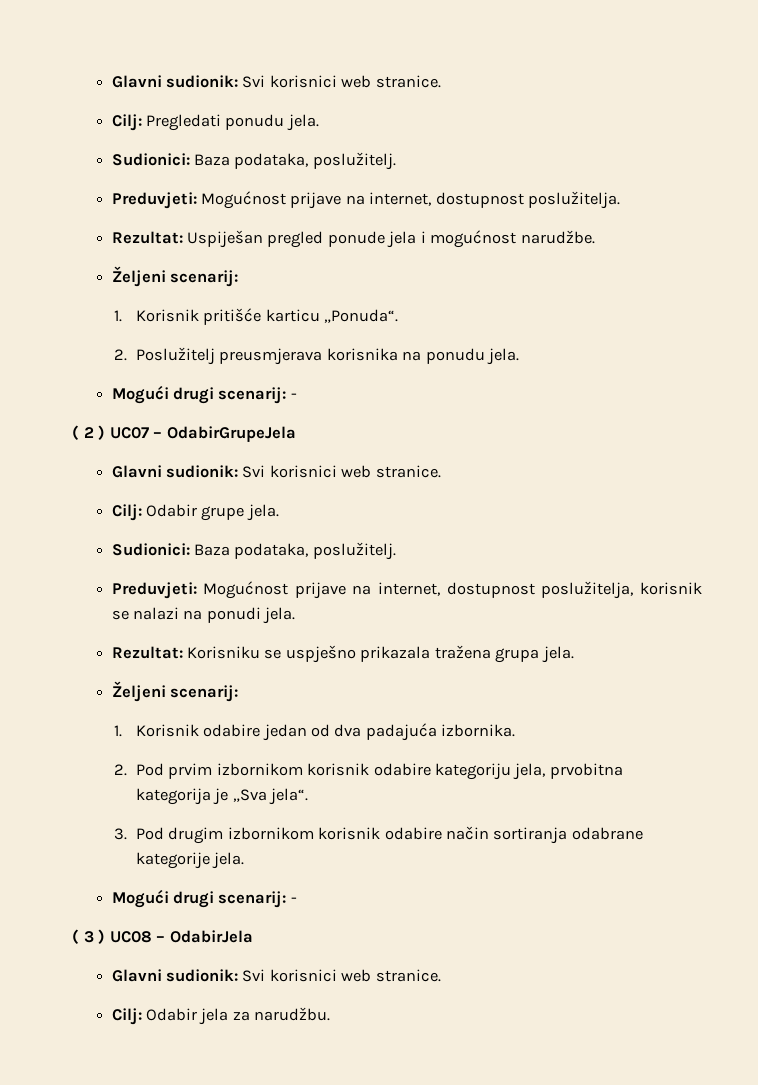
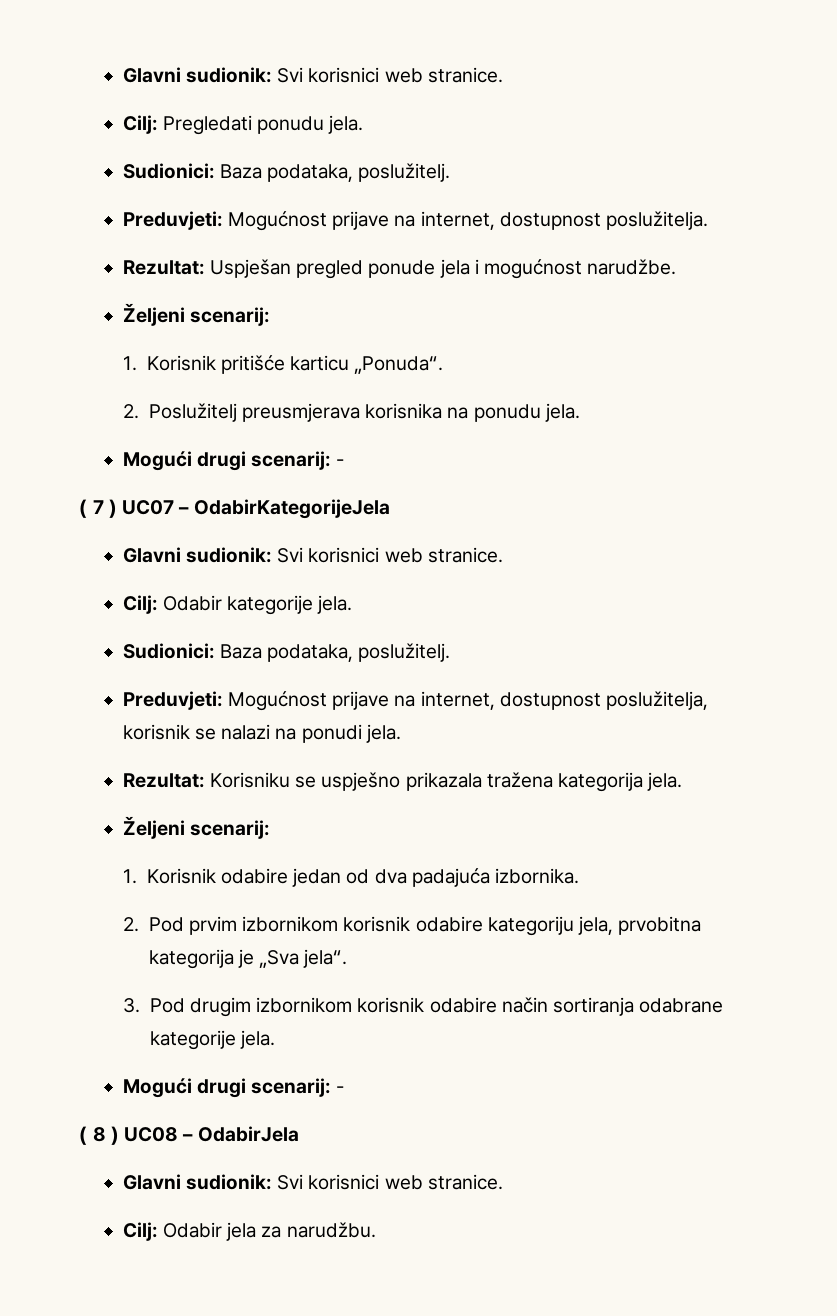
[186,230,263,248] Uspiješan -> [209,259,291,278] Uspješan
[83,427,94,438] 2 -> [92,500,104,514] 7
[166,426,296,442] [111,465,441,478] [111,504,245,521] OdabirGrupeJela // Glavni sudionik: Svi korisnici web stranice. // Cilj: Odabir grupe -> [193,499,390,519] [122,547,503,563] [122,595,314,615] OdabirKategorijeJela // Glavni sudionik: Svi korisnici web stranice. // Cilj: Odabir kategorije
[495,648,540,663] grupa -> [558,772,644,792] kategorija
[83,931,94,943] 3 -> [92,1127,106,1142] 8

